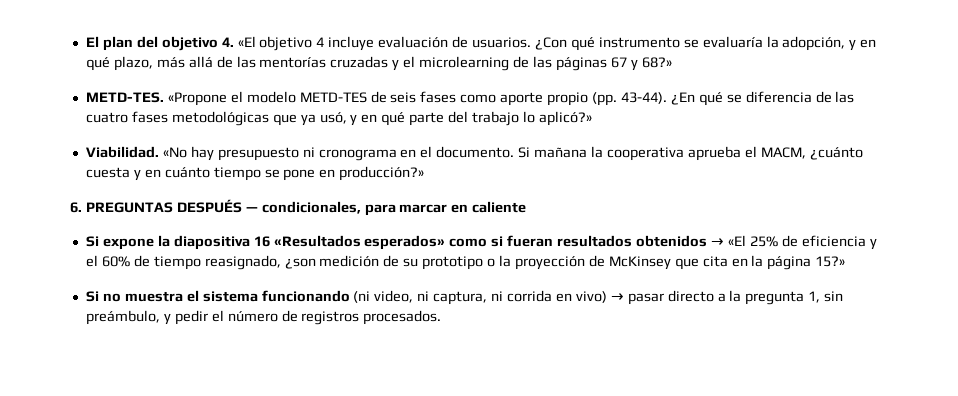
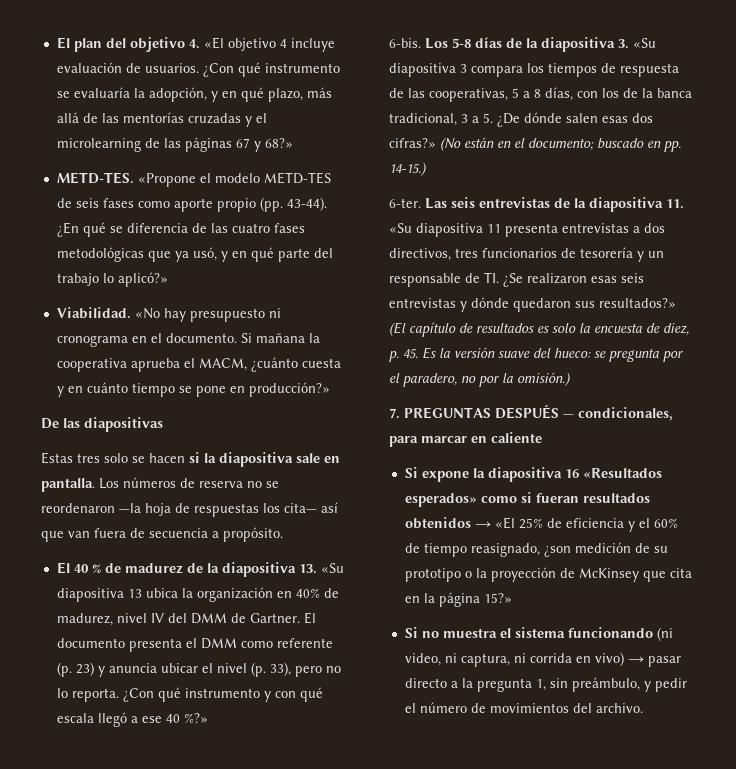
[70,202,82,213] 6. -> [41,417,163,432] [41,452,340,467] [41,477,279,492] [41,502,338,517] [41,527,283,542] [56,562,344,577] [56,587,339,602] [56,612,316,626] [56,638,333,652] [56,662,341,677] [56,687,323,702] [56,712,208,727] [389,37,656,52] [389,63,679,77] [389,87,692,102] [389,112,653,127] [389,137,681,152] [389,162,427,176] [389,197,684,212] [389,223,665,237] [389,247,664,262] [389,272,644,287] [389,297,676,312] [389,322,689,337] [389,347,684,362] [389,372,571,387] [389,408,400,419] De las diapositivas // Estas tres solo se hacen si la diapositiva sale en pantalla. Los números de reserva no se reordenaron —la hoja de respuestas los cita— así que van fuera de secuencia a propósito. // El 40 % de madurez de la diapositiva 13. «Su diapositiva 13 ubica la organización en 40% de madurez, nivel IV del DMM de Gartner. El documento presenta el DMM como referente (p. 23) y anuncia ubicar el nivel (p. 33), pero no lo reporta. ¿Con qué instrumento y con qué escala llegó a ese 40 %?» // 6-bis. Los 5-8 días de la diapositiva 3. «Su diapositiva 3 compara los tiempos de respuesta de las cooperativas, 5 a 8 días, con los de la banca tradicional, 3 a 5. ¿De dónde salen esas dos cifras?» (No están en el documento; buscado en pp. 14-15.) // 6-ter. Las seis entrevistas de la diapositiva 11. «Su diapositiva 11 presenta entrevistas a dos directivos, tres funcionarios de tesorería y un responsable de TI. ¿Se realizaron esas seis entrevistas y dónde quedaron sus resultados?» (El capítulo de resultados es solo la encuesta de diez, p. 45. Es la versión suave del hueco: se pregunta por el paradero, no por la omisión.) // 7.
[301,310,442,325] registros procesados. -> [489,703,643,713] movimientos del archivo.

